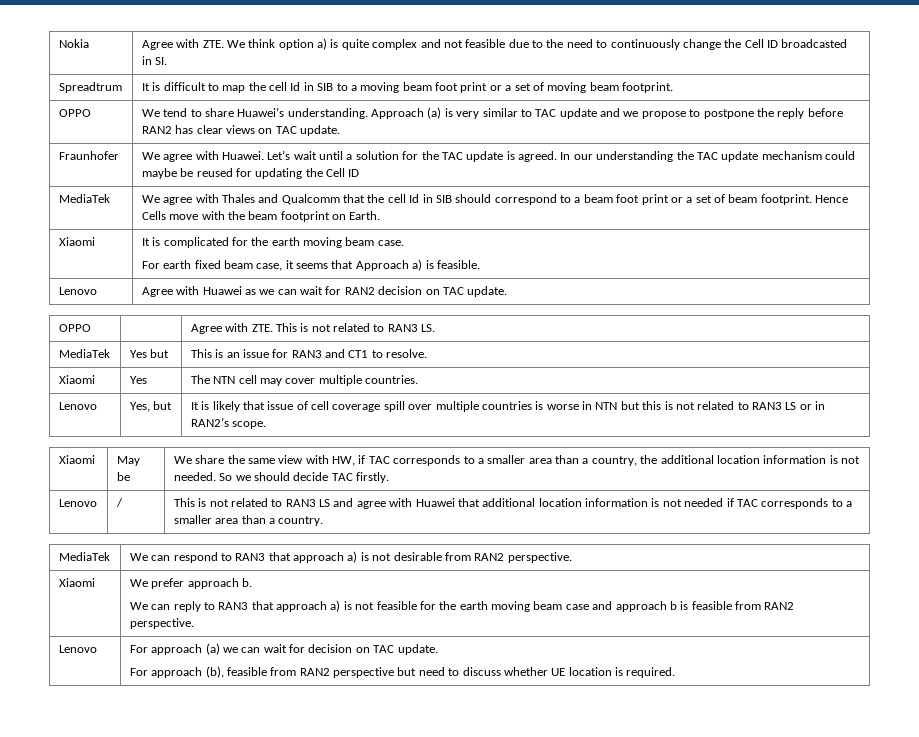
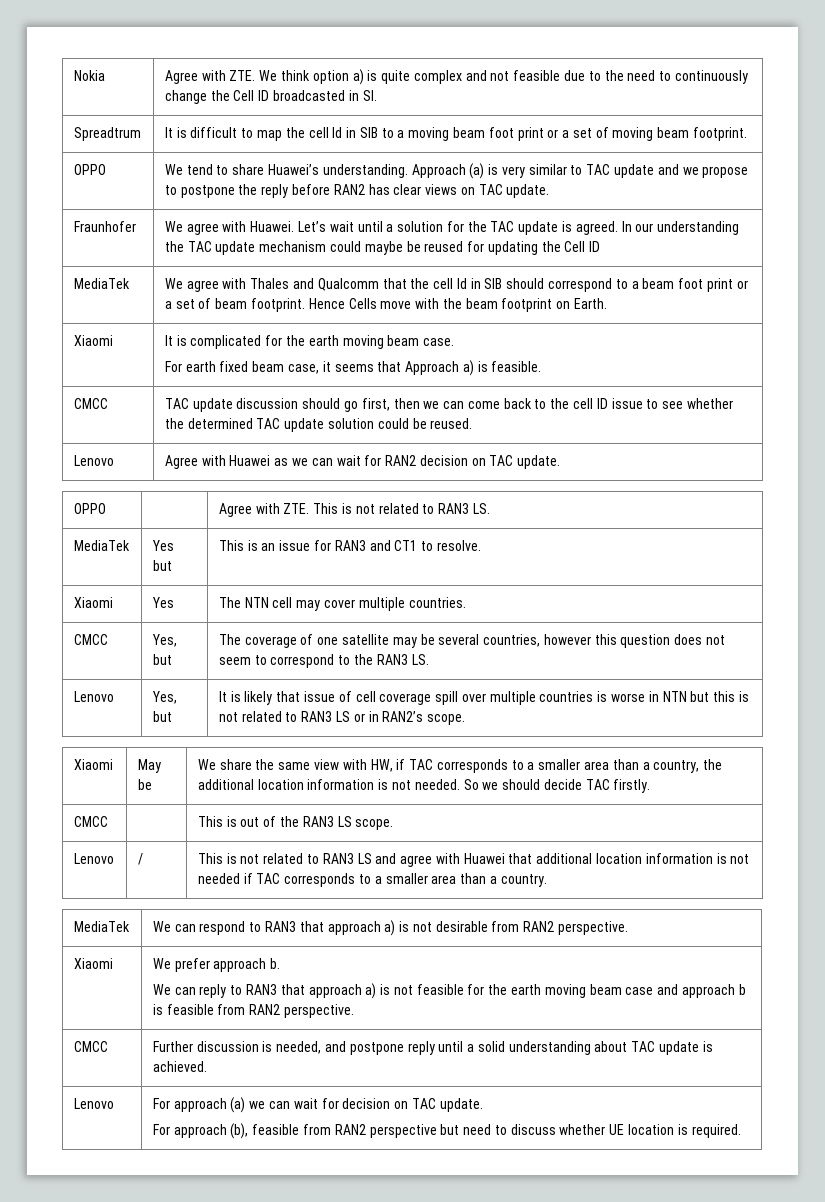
(480, 264) none -> [73,398,108,409] [164,398,733,412] [164,418,473,432] // CMCC | TAC update discussion should go first, then we can come back to the cell ID issue to see whether the determined TAC update solution could be reused.
(419, 379) none -> [73,634,108,645] [151,634,177,647] [152,654,172,665] [218,634,725,648] [218,654,429,668] // CMCC | Yes, but | The coverage of one satellite may be several countries, however this question does not seem to correspond to the RAN3 LS.
(390, 477) none -> [73,816,108,827] [197,816,394,830] // CMCC | | This is out of the RAN3 LS scope.
(194, 623) none -> [73,1041,108,1052] [152,1041,713,1055] [152,1061,207,1072] // CMCC | Further discussion is needed, and postpone reply until a solid understanding about TAC update is achieved.

